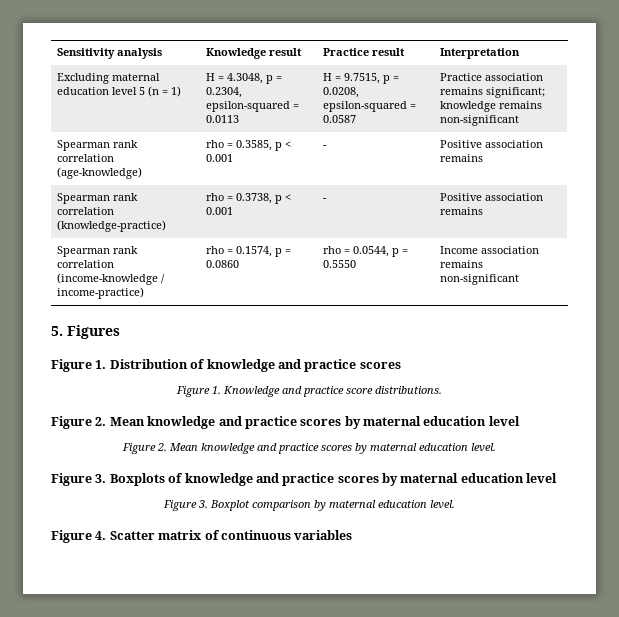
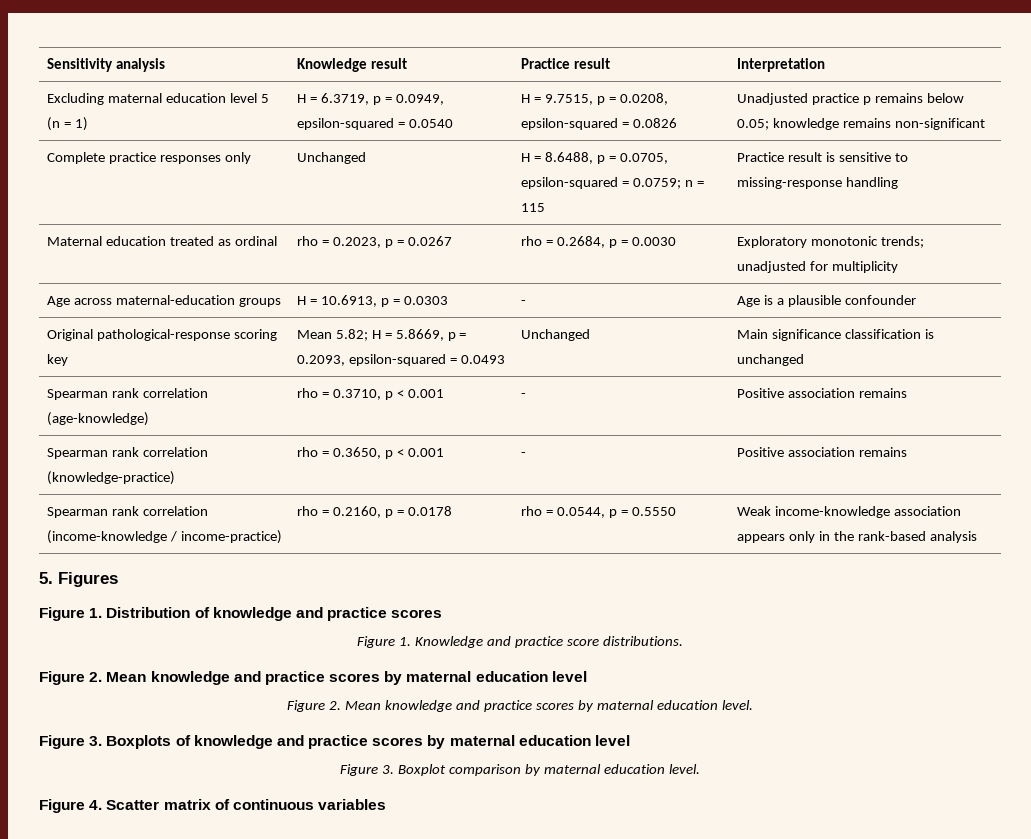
[226,73,282,84] [205,87,242,98] [205,101,299,112] [205,115,239,123] 4.3048, p = 0.2304, epsilon-squared = 0.0113 -> [320,93,444,105] [296,118,453,130] 6.3719, p = 0.0949, epsilon-squared = 0.0540
[322,115,356,123] [439,73,543,81] [439,87,545,98] [439,101,542,112] [439,115,519,126] 0.0587 | Practice association remains significant; knowledge remains non-significant -> [632,118,677,128] [736,93,964,105] [736,118,985,130] [46,152,251,164] [296,152,366,164] [520,152,668,164] [520,177,704,189] [520,203,545,212] [736,152,908,162] [736,177,898,189] [46,236,277,246] [296,236,452,248] [520,236,676,248] [736,236,924,248] [736,261,898,273] [46,295,281,307] [296,295,448,307] [520,300,526,305] [736,295,916,307] [46,329,277,341] [46,354,68,366] [296,329,467,341] [296,354,505,366] [520,329,590,341] [736,329,934,341] [736,354,804,366] 0.0826 | Unadjusted practice p remains below 0.05; knowledge remains non-significant // Complete practice responses only | Unchanged | H = 8.6488, p = 0.0705, epsilon-squared = 0.0759; n = 115 | Practice result is sensitive to missing-response handling // Maternal education treated as ordinal | rho = 0.2023, p = 0.0267 | rho = 0.2684, p = 0.0030 | Exploratory monotonic trends; unadjusted for multiplicity // Age across maternal-education groups | H = 10.6913, p = 0.0303 | - | Age is a plausible confounder // Original pathological-response scoring key | Mean 5.82; H = 5.8669, p = 0.2093, epsilon-squared = 0.0493 | Unchanged | Main significance classification is unchanged
[235,140,272,151] 0.3585, -> [332,389,381,400] 0.3710,
[235,193,272,204] 0.3738, -> [332,447,381,459] 0.3650,
[235,246,291,257] [205,260,239,268] 0.1574, p = 0.0860 -> [332,506,452,518] 0.2160, p = 0.0178
[439,246,539,254] [439,260,483,268] [439,274,519,285] Income association remains non-significant -> [736,506,961,518] [736,531,977,543] Weak income-knowledge association appears only in the rank-based analysis

